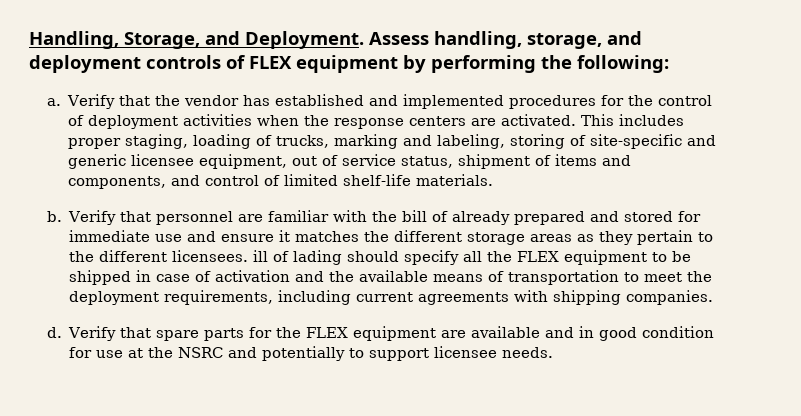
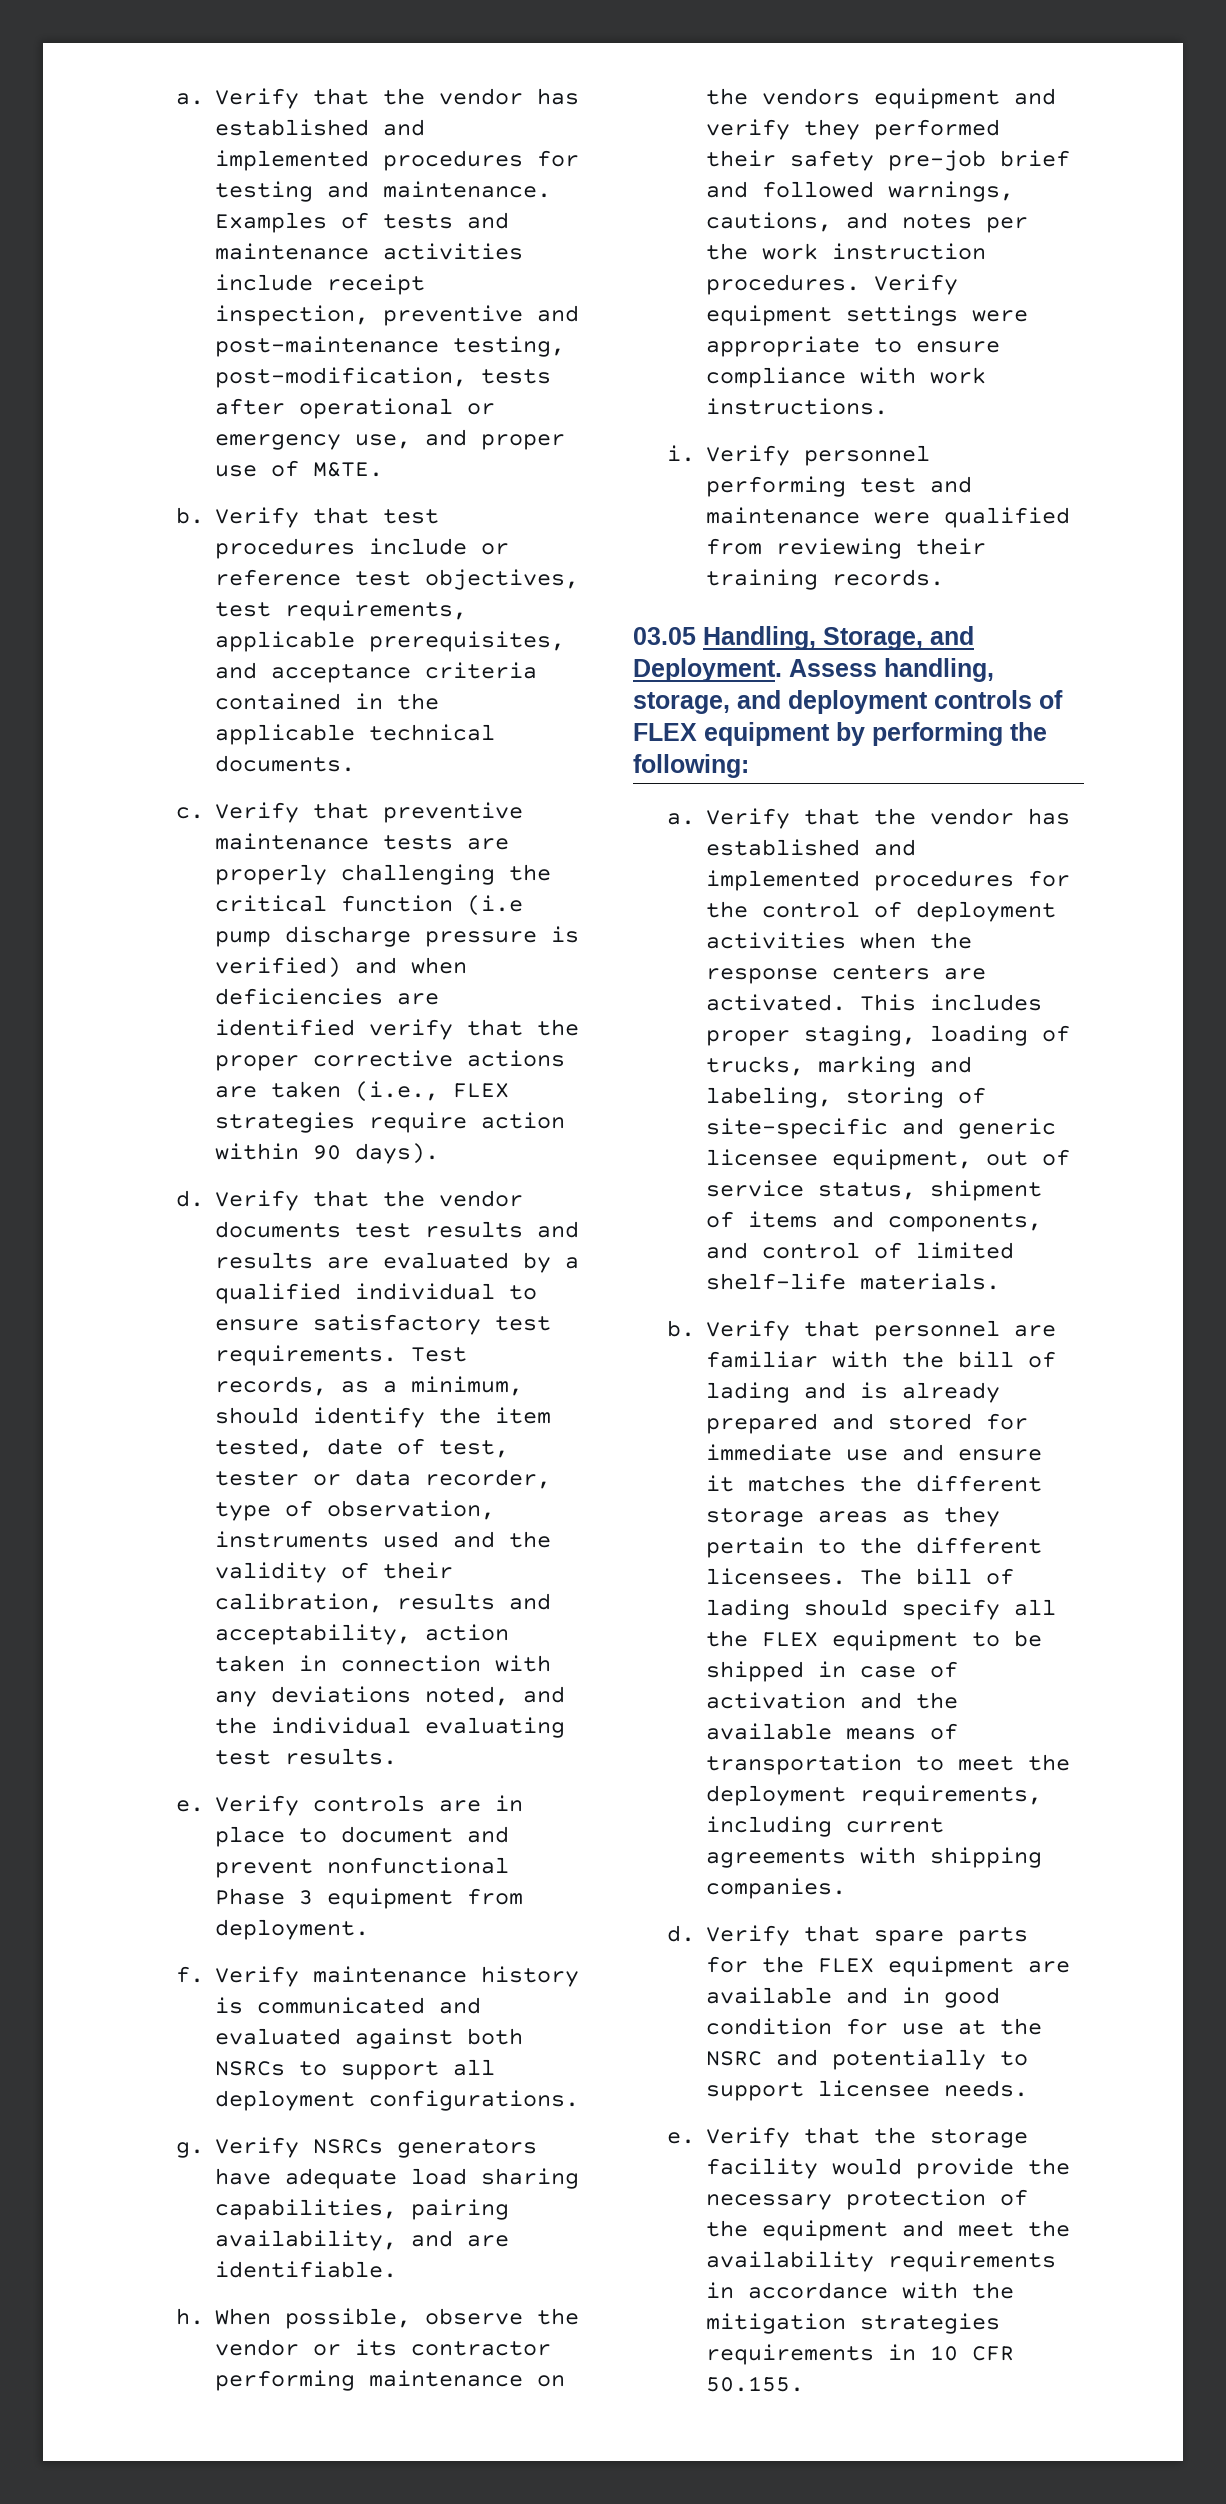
(29, 40) none -> [175,88,580,109] [215,119,426,136] [215,150,580,171] [215,181,552,202] [215,212,510,233] [215,243,524,260] [215,274,426,295] [215,305,580,326] [215,336,566,357] [215,367,552,388] [215,398,496,419] [215,429,566,450] [215,460,384,477] [175,507,440,528] [215,538,510,559] [215,569,580,590] [215,600,468,621] [215,631,566,652] [215,662,538,683] [215,693,440,710] [215,724,496,745] [215,755,356,772] [175,802,524,823] [215,833,510,850] [215,864,552,885] [215,895,524,916] [215,926,580,947] [215,957,468,978] [215,988,440,1005] [215,1019,580,1040] [215,1050,566,1071] [215,1081,510,1102] [215,1112,566,1133] [215,1143,440,1164] [175,1190,524,1211] [215,1221,580,1238] [215,1252,580,1273] [215,1283,538,1304] [215,1314,552,1335] [215,1345,468,1366] [215,1376,524,1396] [215,1407,552,1428] [215,1438,510,1458] [215,1469,552,1489] [215,1500,496,1521] [215,1531,552,1548] [215,1562,454,1583] [215,1593,552,1613] [215,1624,510,1645] [215,1655,552,1672] [215,1686,566,1707] [215,1717,566,1738] [215,1748,398,1765] [175,1795,524,1816] [215,1826,510,1847] [215,1857,510,1878] [215,1888,524,1909] [215,1919,370,1940] [175,1966,580,1987] [215,1997,482,2014] [215,2028,524,2049] [215,2059,496,2080] [215,2090,580,2111] [175,2137,538,2158] [215,2168,580,2189] [215,2199,510,2220] [215,2230,510,2251] [215,2261,398,2278] [175,2308,580,2329] [215,2339,552,2356] [215,2370,566,2391] [706,88,1057,109] [706,119,1001,140] [706,150,1071,171] [706,181,1015,202] [706,212,1029,233] [706,243,987,260] [706,274,959,295] [706,305,1029,326] [706,336,1001,357] [706,367,987,388] [706,398,889,415] [666,445,931,466] [706,476,973,497] [706,507,1071,528] [706,538,987,559] [706,569,945,590] [633,627,696,645] a. Verify that the vendor has established and implemented procedures for testing and maintenance. Examples of tests and maintenance activities include receipt inspection, preventive and post-maintenance testing, post-modification, tests after operational or emergency use, and proper use of M&TE. // b. Verify that test procedures include or reference test objectives, test requirements, applicable prerequisites, and acceptance criteria contained in the applicable technical documents. // c. Verify that preventive maintenance tests are properly challenging the critical function (i.e pump discharge pressure is verified) and when deficiencies are identified verify that the proper corrective actions are taken (i.e., FLEX strategies require action within 90 days). // d. Verify that the vendor documents test results and results are evaluated by a qualified individual to ensure satisfactory test requirements. Test records, as a minimum, should identify the item tested, date of test, tester or data recorder, type of observation, instruments used and the validity of their calibration, results and acceptability, action taken in connection with any deviations noted, and the individual evaluating test results. // e. Verify controls are in place to document and prevent nonfunctional Phase 3 equipment from deployment. // f. Verify maintenance history is communicated and evaluated against both NSRCs to support all deployment configurations. // g. Verify NSRCs generators have adequate load sharing capabilities, pairing availability, and are identifiable. // h. When possible, observe the vendor or its contractor performing maintenance on the vendors equipment and verify they performed their safety pre-job brief and followed warnings, cautions, and notes per the work instruction procedures. Verify equipment settings were appropriate to ensure compliance with work instructions. // i. Verify personnel performing test and maintenance were qualified from reviewing their training records. // 03.05
(449, 216) none -> [706,1382,889,1403] lading and is
[253,250,269,262] ill -> [860,1568,973,1585] The bill
(554, 352) none -> [666,2127,1029,2148] [706,2158,1071,2179] [706,2189,1029,2210] [706,2220,1071,2241] [706,2251,1057,2272] [706,2282,1015,2299] [706,2313,1001,2334] [706,2344,1015,2365] [706,2376,805,2392] // e. Verify that the storage facility would provide the necessary protection of the equipment and meet the availability requirements in accordance with the mitigation strategies requirements in 10 CFR 50.155.

